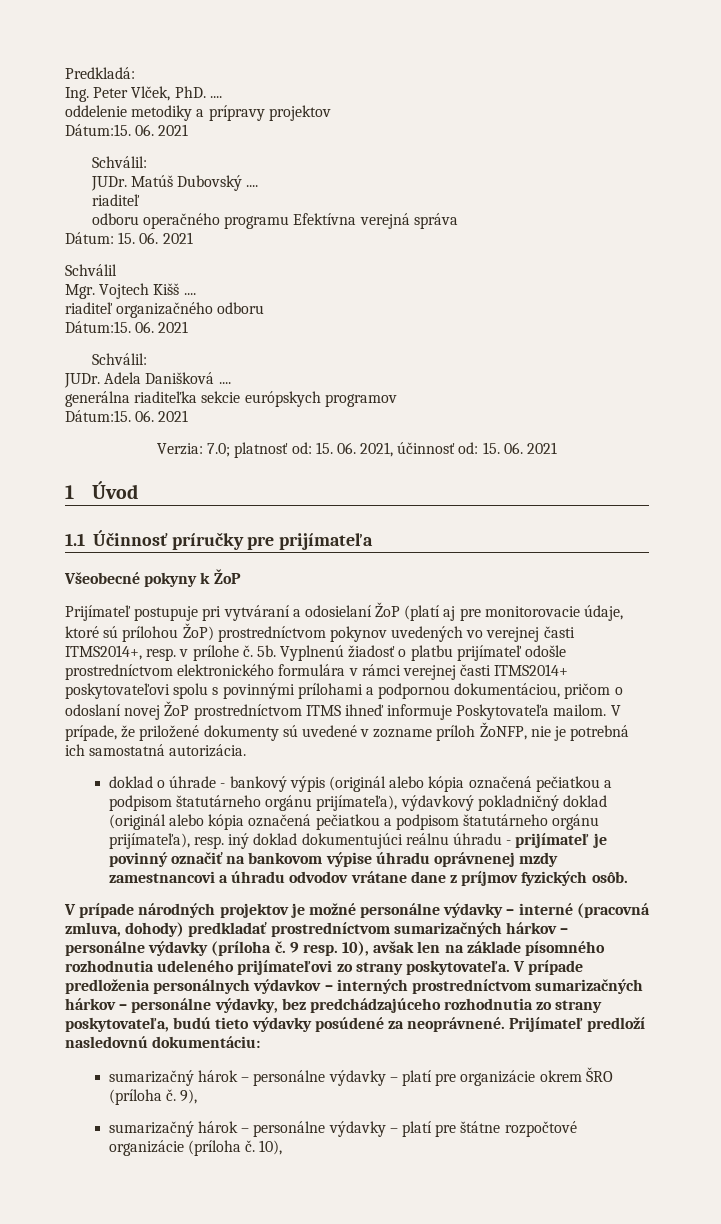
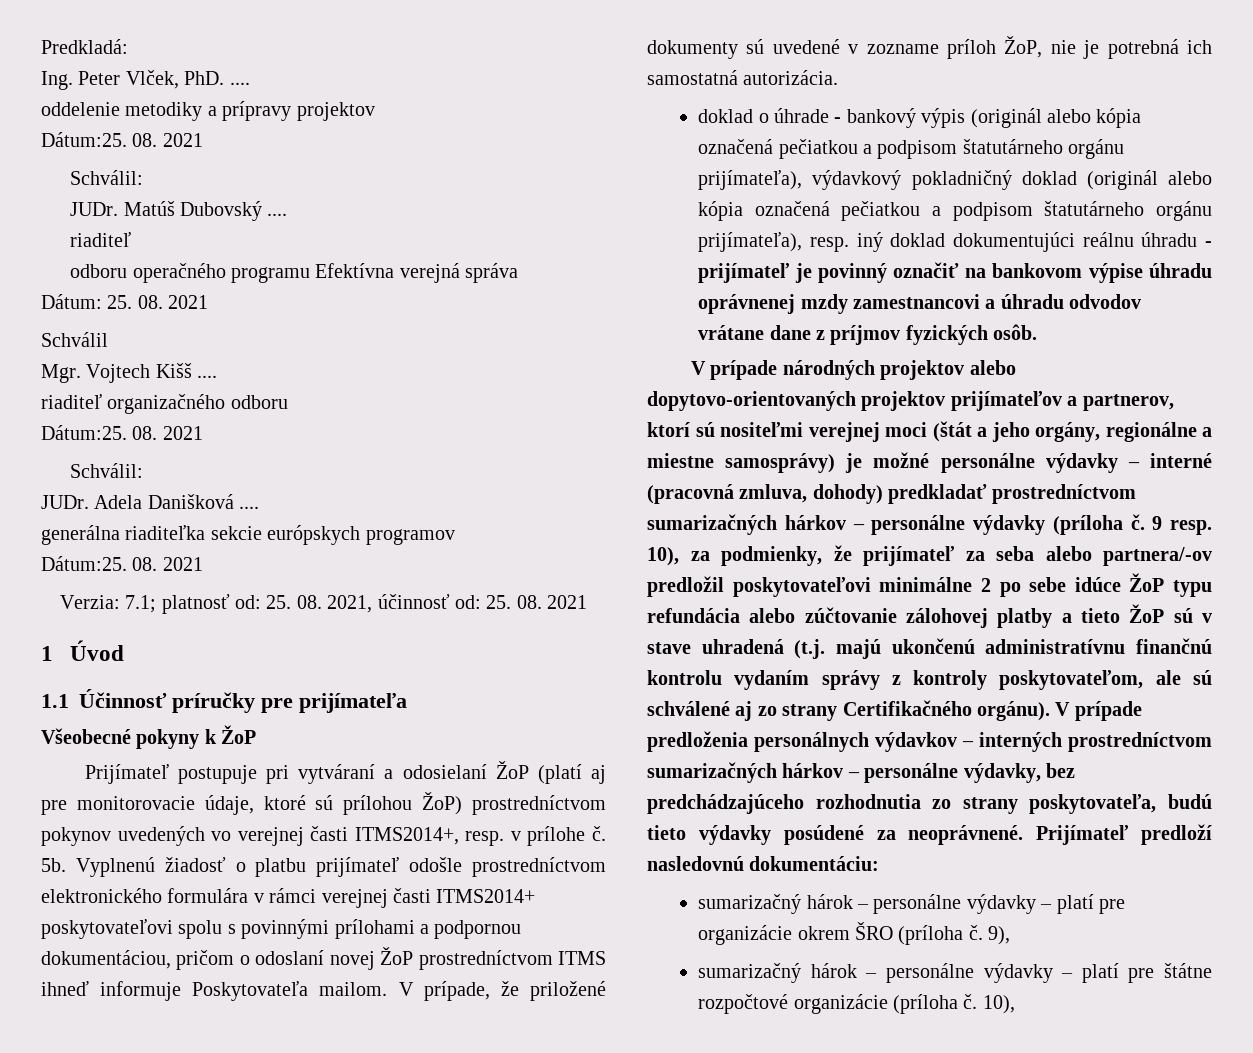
[65,124,155,136] Dátum:15. 06. -> [41,132,158,147] Dátum:25. 08.
[118,232,159,244] 15. 06. -> [107,295,163,309] 25. 08.
[65,321,155,333] Dátum:15. 06. -> [41,425,158,440] Dátum:25. 08.
[65,410,155,422] Dátum:15. 06. -> [41,556,158,571] Dátum:25. 08.
[207,443,231,457] 7.0; -> [125,595,157,613] 7.1;
[315,442,356,454] 15. 06. -> [266,595,322,609] 25. 08.
[482,442,523,454] 15. 06. -> [486,595,542,609] 25. 08.
[479,722,527,740] ŽoNFP, -> [1004,36,1043,58] ŽoP,
(289, 910) none -> [969,360,1016,375] [647,391,1174,411] [647,421,1212,442] [647,453,836,473] alebo dopytovo-orientovaných projektov prijímateľov a partnerov, ktorí sú nositeľmi verejnej moci (štát a jeho orgány, regionálne a miestne samosprávy)
[373,941,606,956] [65,960,510,975] avšak len na základe písomného rozhodnutia udeleného prijímateľovi zo strany poskytovateľa. -> [690,545,1212,566] [647,573,1212,597] [647,604,1212,628] [647,638,1212,659] [647,670,1212,690] [647,700,1050,721] za podmienky, že prijímateľ za seba alebo partnera/-ov predložil poskytovateľovi minimálne 2 po sebe idúce ŽoP typu refundácia alebo zúčtovanie zálohovej platby a tieto ŽoP sú v stave uhradená (t.j. majú ukončenú administratívnu finančnú kontrolu vydaním správy z kontroly poskytovateľom, ale sú schválené aj zo strany Certifikačného orgánu).

